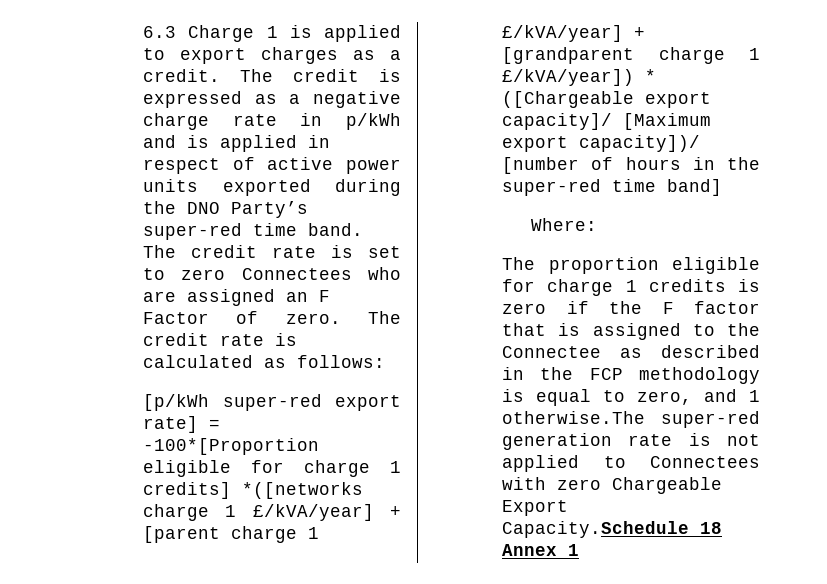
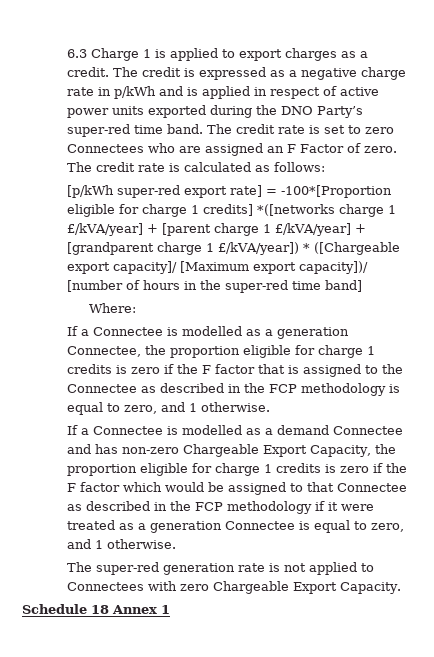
[502,257,536,270] The -> [66,326,349,339] [66,345,166,357] If a Connectee is modelled as a generation Connectee, the
[502,411,646,424] otherwise.The -> [200,402,270,412] [66,425,403,435] [66,444,396,457] [66,463,407,476] [66,482,407,495] [66,501,374,514] [66,520,404,533] [66,539,176,549] [66,562,92,572] otherwise. // If a Connectee is modelled as a demand Connectee and has non-zero Chargeable Export Capacity, the proportion eligible for charge 1 credits is zero if the F factor which would be assigned to that Connectee as described in the FCP methodology if it were treated as a generation Connectee is equal to zero, and 1 otherwise. // The
[502,521,690,538] Capacity.Schedule -> [339,582,401,594] [22,604,87,614] Capacity. // Schedule

